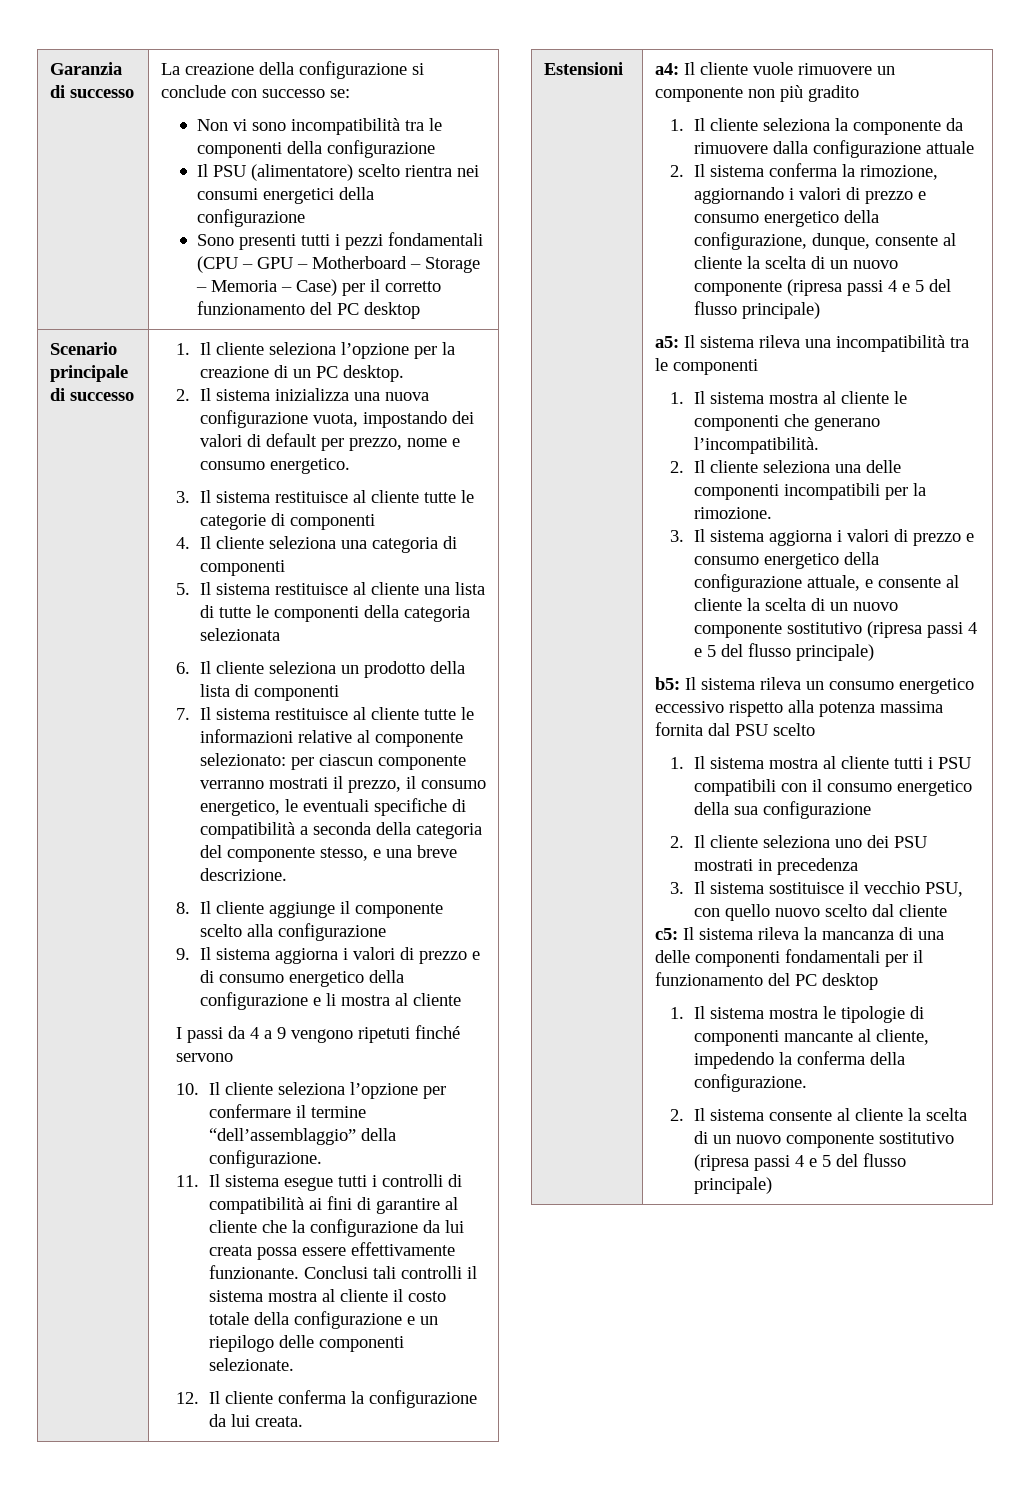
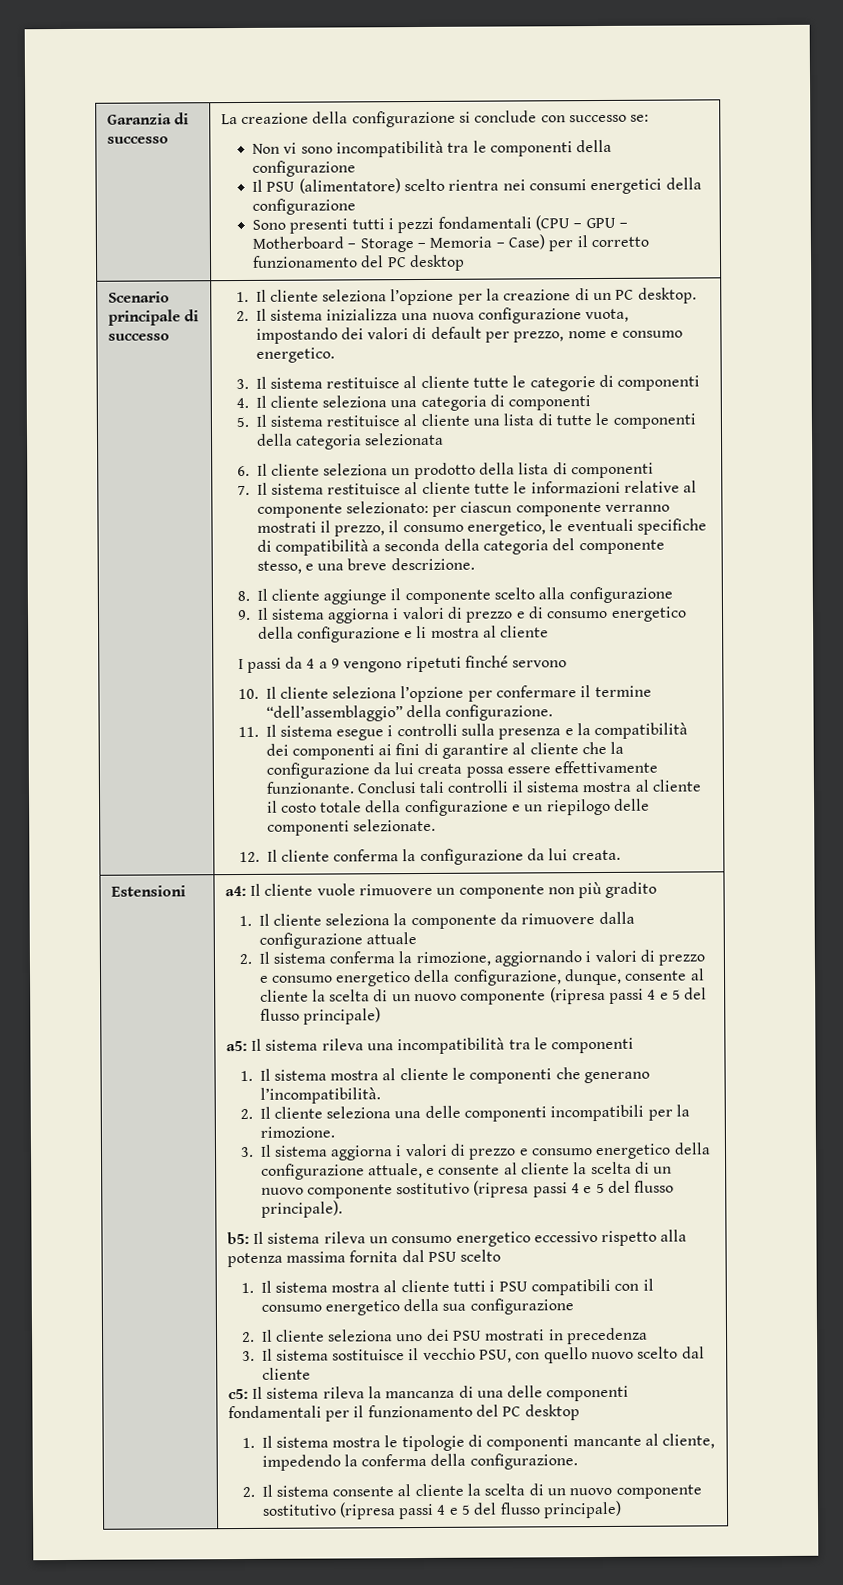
[337,1175,367,1187] tutti -> (385, 735) none
[447,1174,462,1187] [208,1197,304,1214] di compatibilità -> [461,722,689,740] [265,743,375,760] sulla presenza e la compatibilità dei componenti
[795,644,874,661] principale) -> [260,1200,343,1218] principale).

